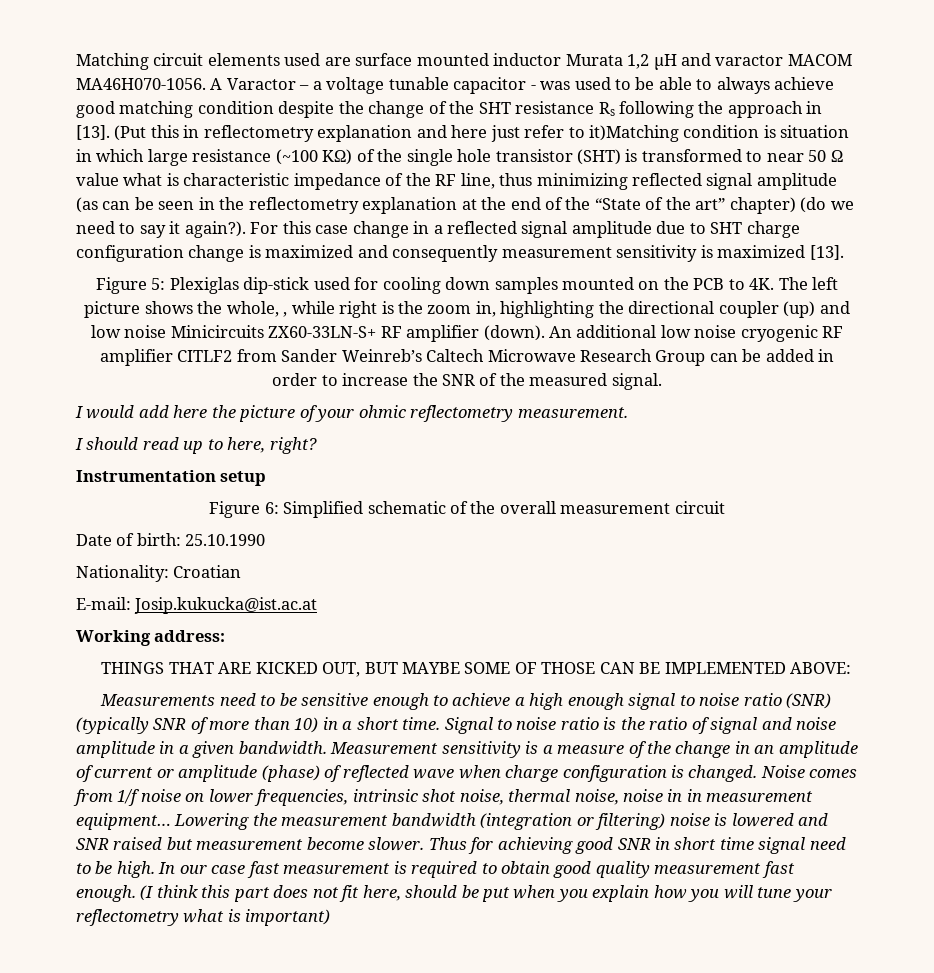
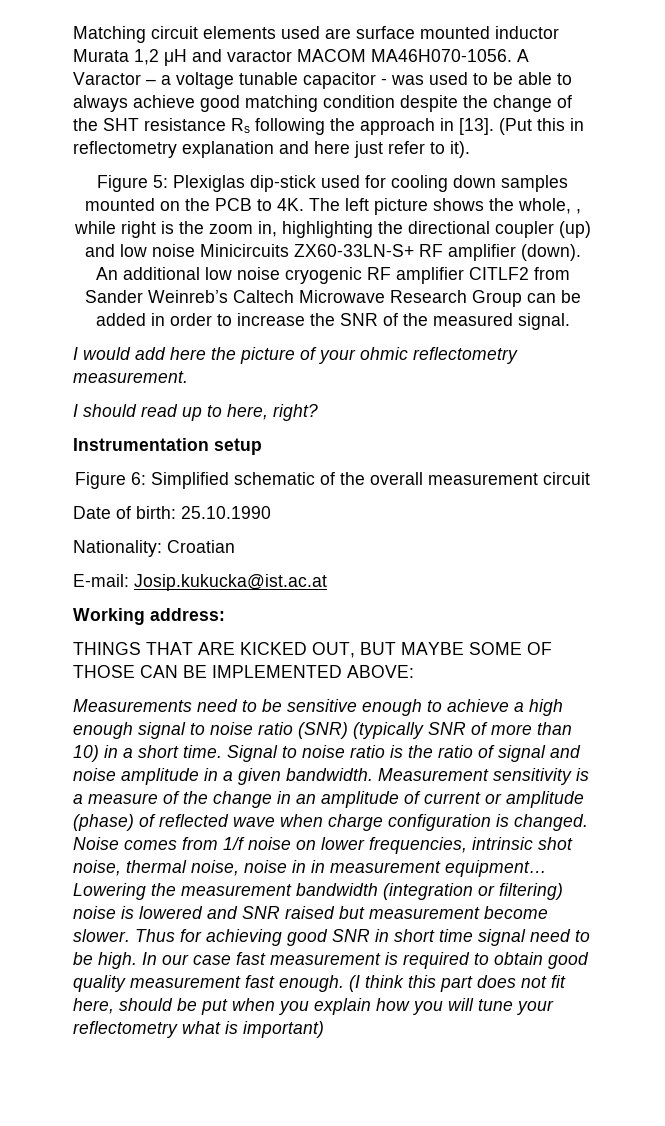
[589,125,850,142] [76,149,843,166] [76,173,837,190] [76,197,854,214] [76,221,800,238] [76,245,844,262] it)Matching condition is situation in which large resistance (~100 KΩ) of the single hole transistor (SHT) is transformed to near 50 Ω value what is characteristic impedance of the RF line, thus minimizing reflected signal amplitude (as can be seen in the reflectometry explanation at the end of the “State of the art” chapter) (do we need to say it again?). For this case change in a reflected signal amplitude due to SHT charge configuration change is maximized and consequently measurement sensitivity is maximized [13]. -> [450,141,470,158] it).

